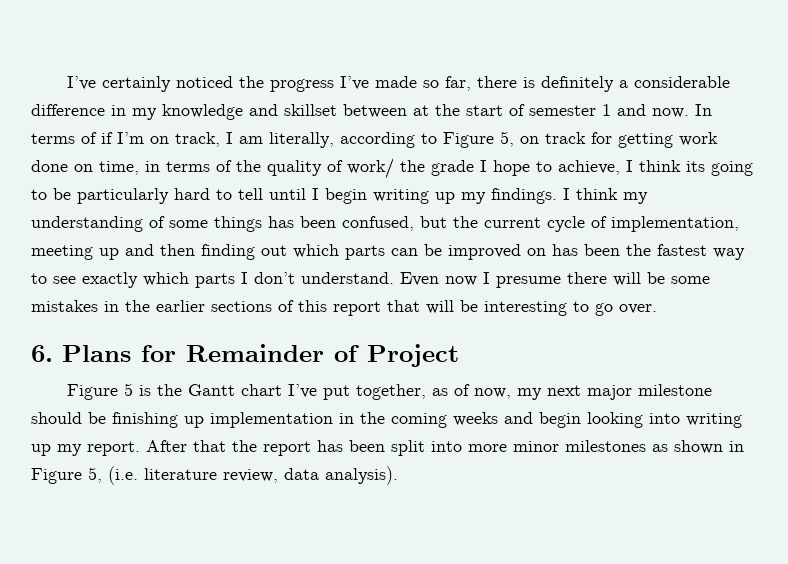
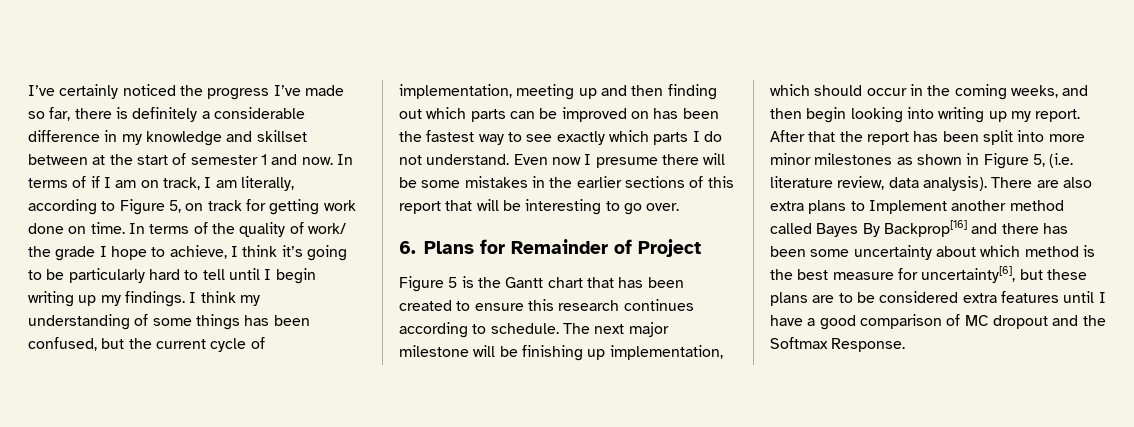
[117,132,144,144] I’m -> [103,177,137,188] I am
[99,161,160,175] time, in -> [90,222,145,234] time. In
[686,161,705,172] its -> [281,245,303,257] it’s
[254,272,295,284] don’t -> [703,131,722,142] [399,155,422,165] do not
[287,384,542,400] I’ve put together, as of now, my -> [586,277,684,288] [399,299,694,311] [399,322,590,338] that has been created to ensure this research continues according to schedule. The
[31,412,82,424] should -> [473,345,496,357] will
[210,412,533,428] implementation in the coming weeks and -> [609,345,723,360] [770,84,1089,100] [770,108,802,119] implementation, which should occur in the coming weeks, and then
(398, 475) none -> [991,177,1092,188] [770,200,1064,214] [770,220,1068,237] [770,245,1095,260] [770,266,1087,283] [770,291,1106,306] [770,314,1106,330] [770,337,906,352] There are also extra plans to Implement another method called Bayes By Backprop[16] and there has been some uncertainty about which method is the best measure for uncertainty[6], but these plans are to be considered extra features until I have a good comparison of MC dropout and the Softmax Response.

